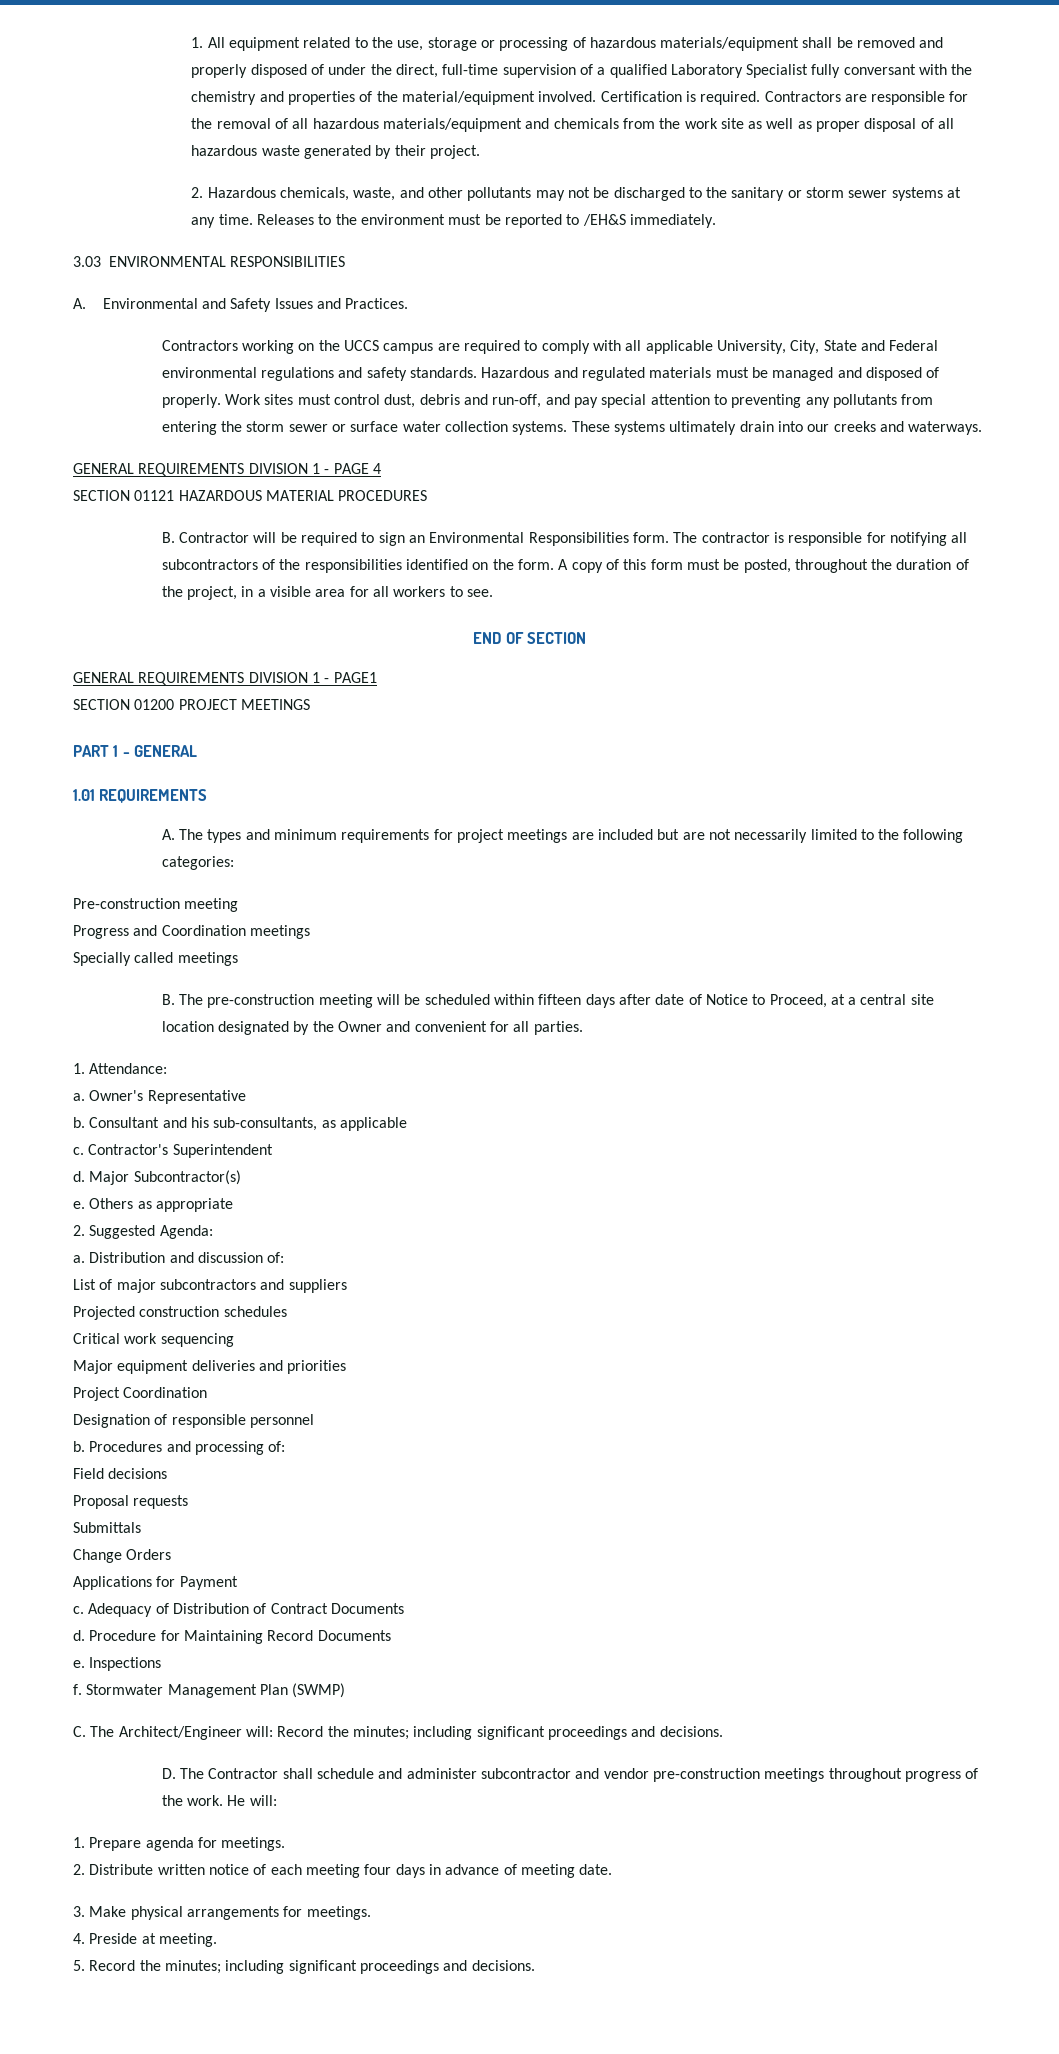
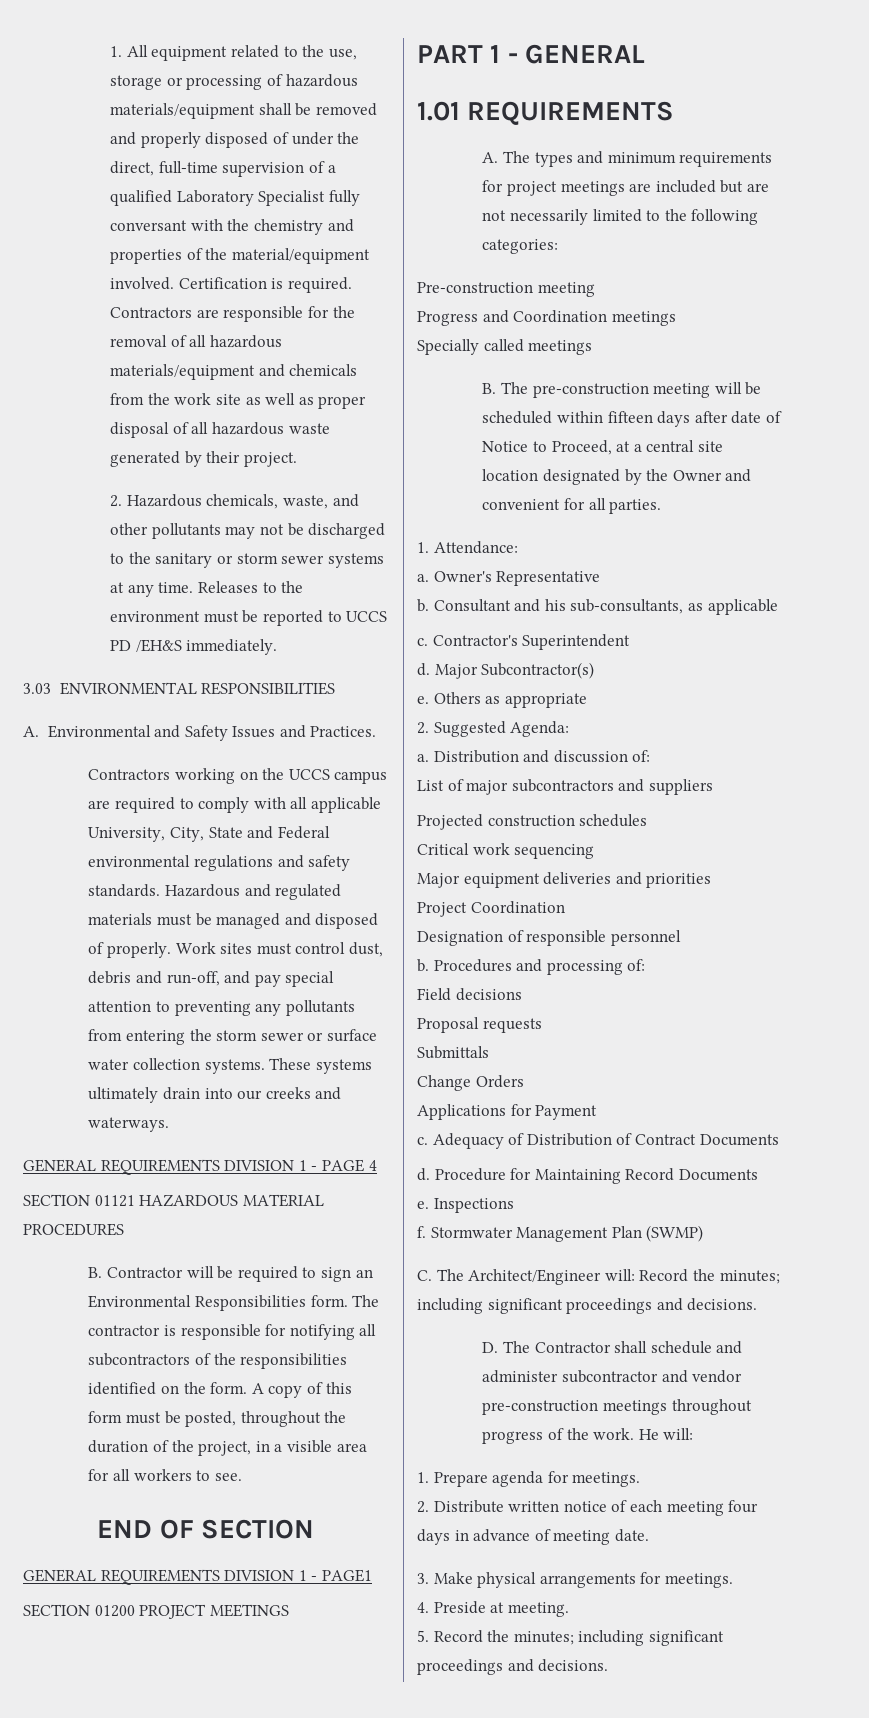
(580, 219) none -> [346,611,388,622] [110,640,132,651] UCCS PD

